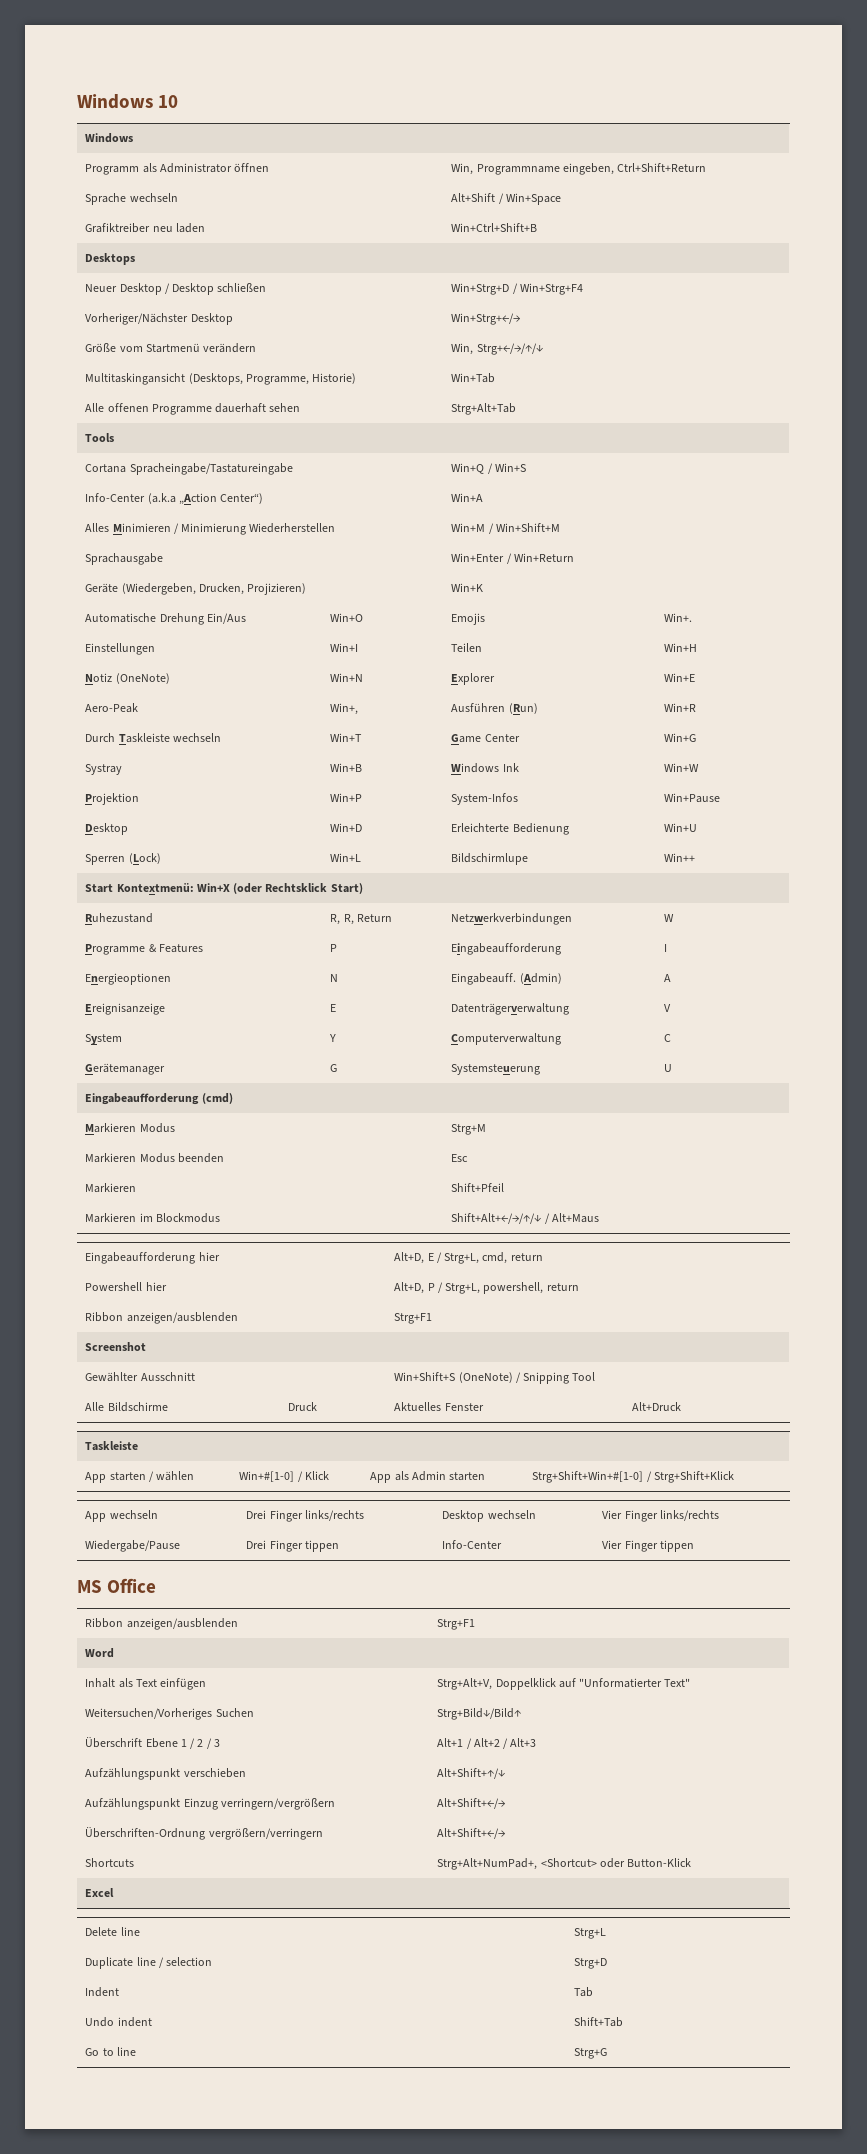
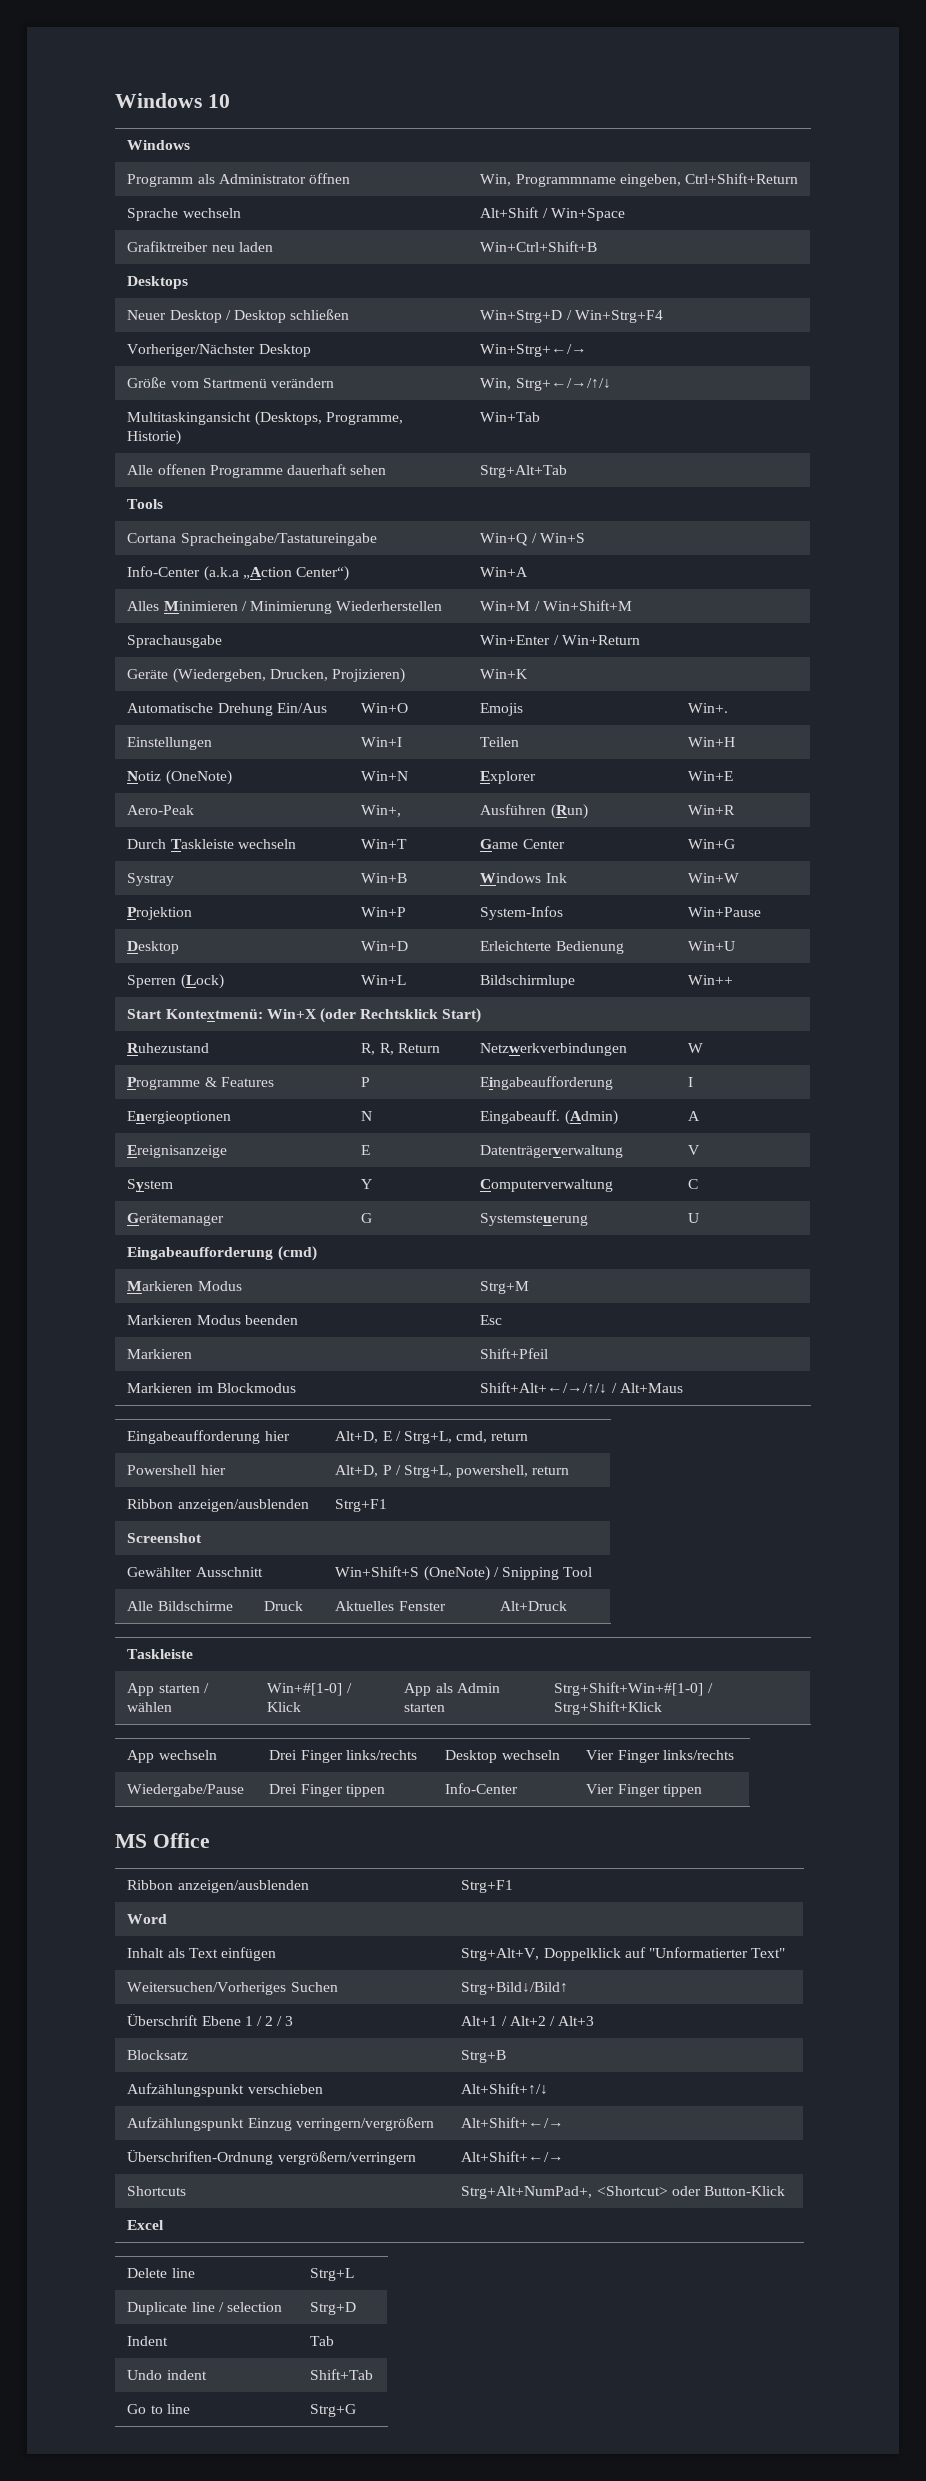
(537, 1742) none -> [127,2050,189,2060] [461,2050,507,2063] // Blocksatz | Strg+B

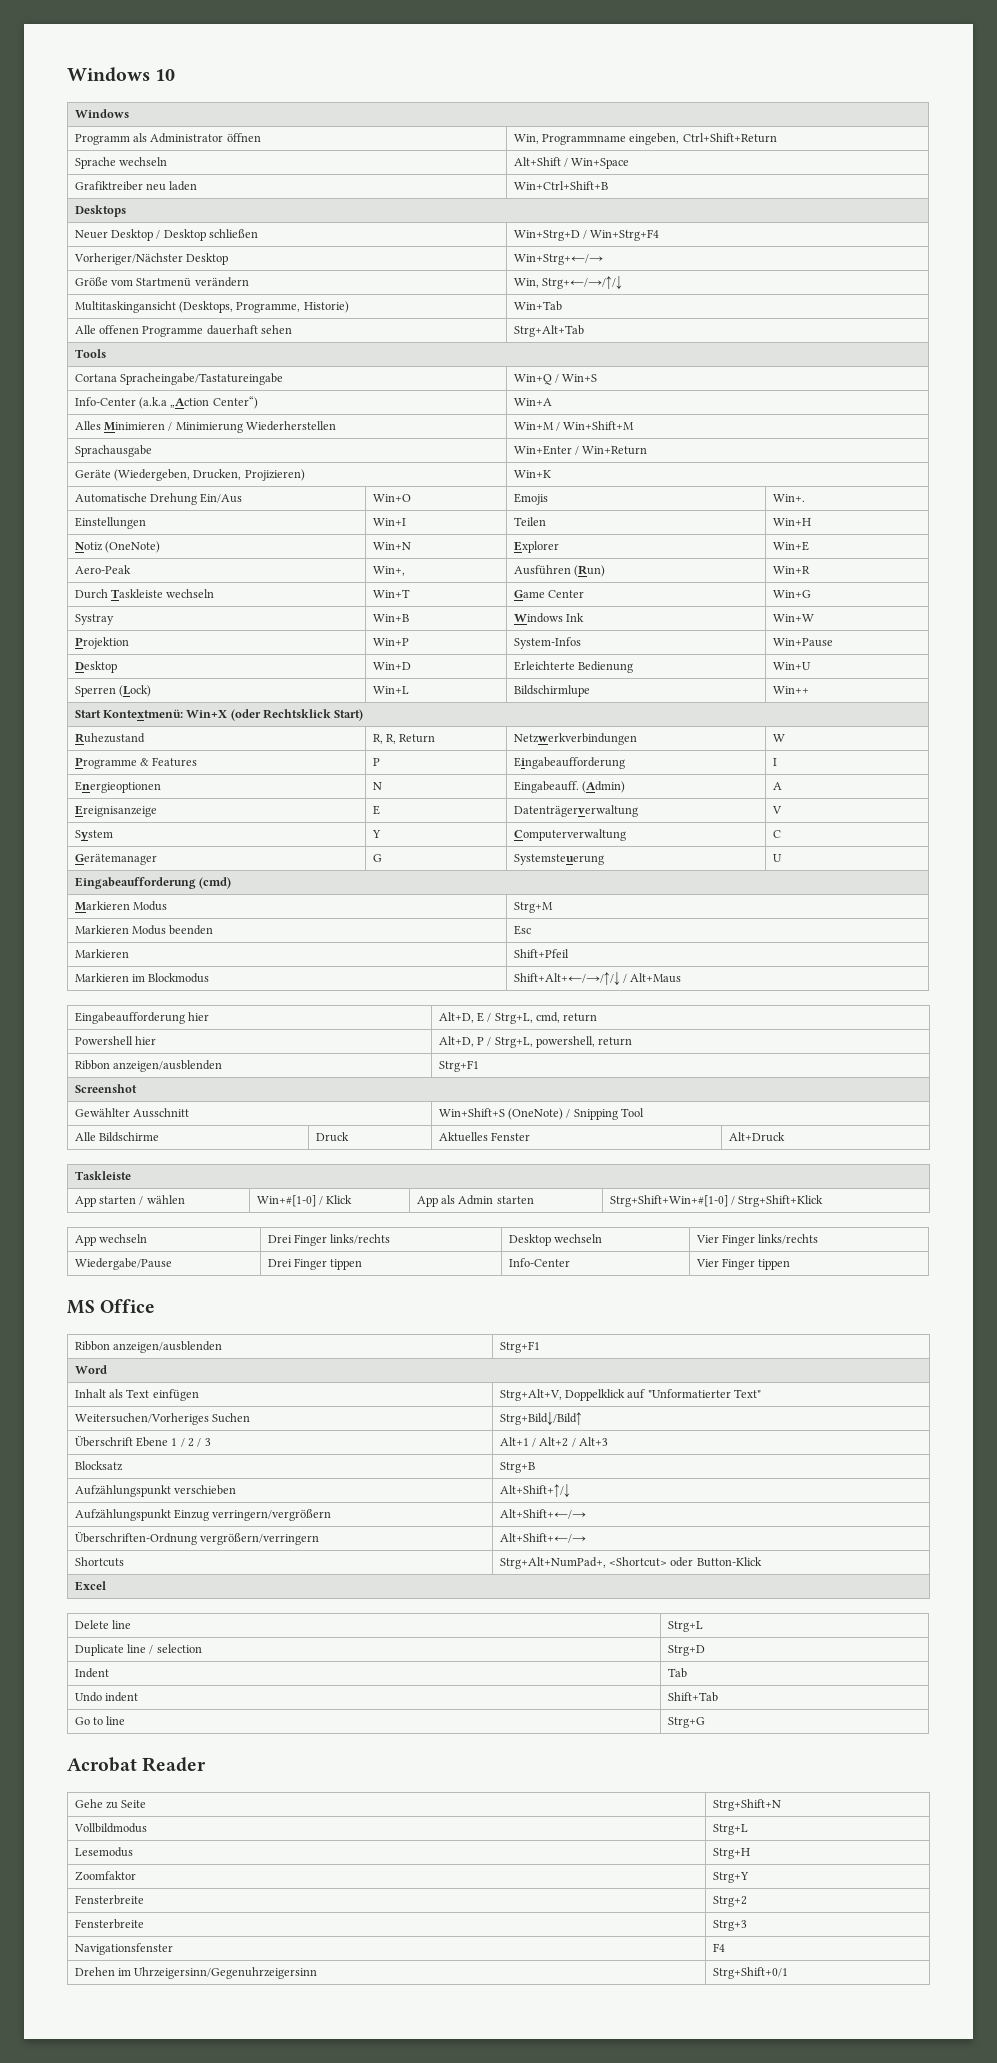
(357, 2410) none -> [67,1757,207,1772] [74,1799,147,1809] [712,1799,781,1811] [73,1823,147,1833] [712,1824,748,1835] [74,1847,133,1857] [712,1848,750,1859] [74,1871,136,1881] [712,1872,749,1883] [74,1895,144,1905] [712,1896,747,1907] [74,1919,144,1929] [712,1920,747,1931] [74,1943,173,1955] [712,1943,725,1952] [74,1967,318,1979] [712,1967,788,1979] // Acrobat Reader // Gehe zu Seite | Strg+Shift+N // Vollbildmodus | Strg+L // Lesemodus | Strg+H // Zoomfaktor | Strg+Y // Fensterbreite | Strg+2 // Fensterbreite | Strg+3 // Navigationsfenster | F4 // Drehen im Uhrzeigersinn/Gegenuhrzeigersinn | Strg+Shift+0/1

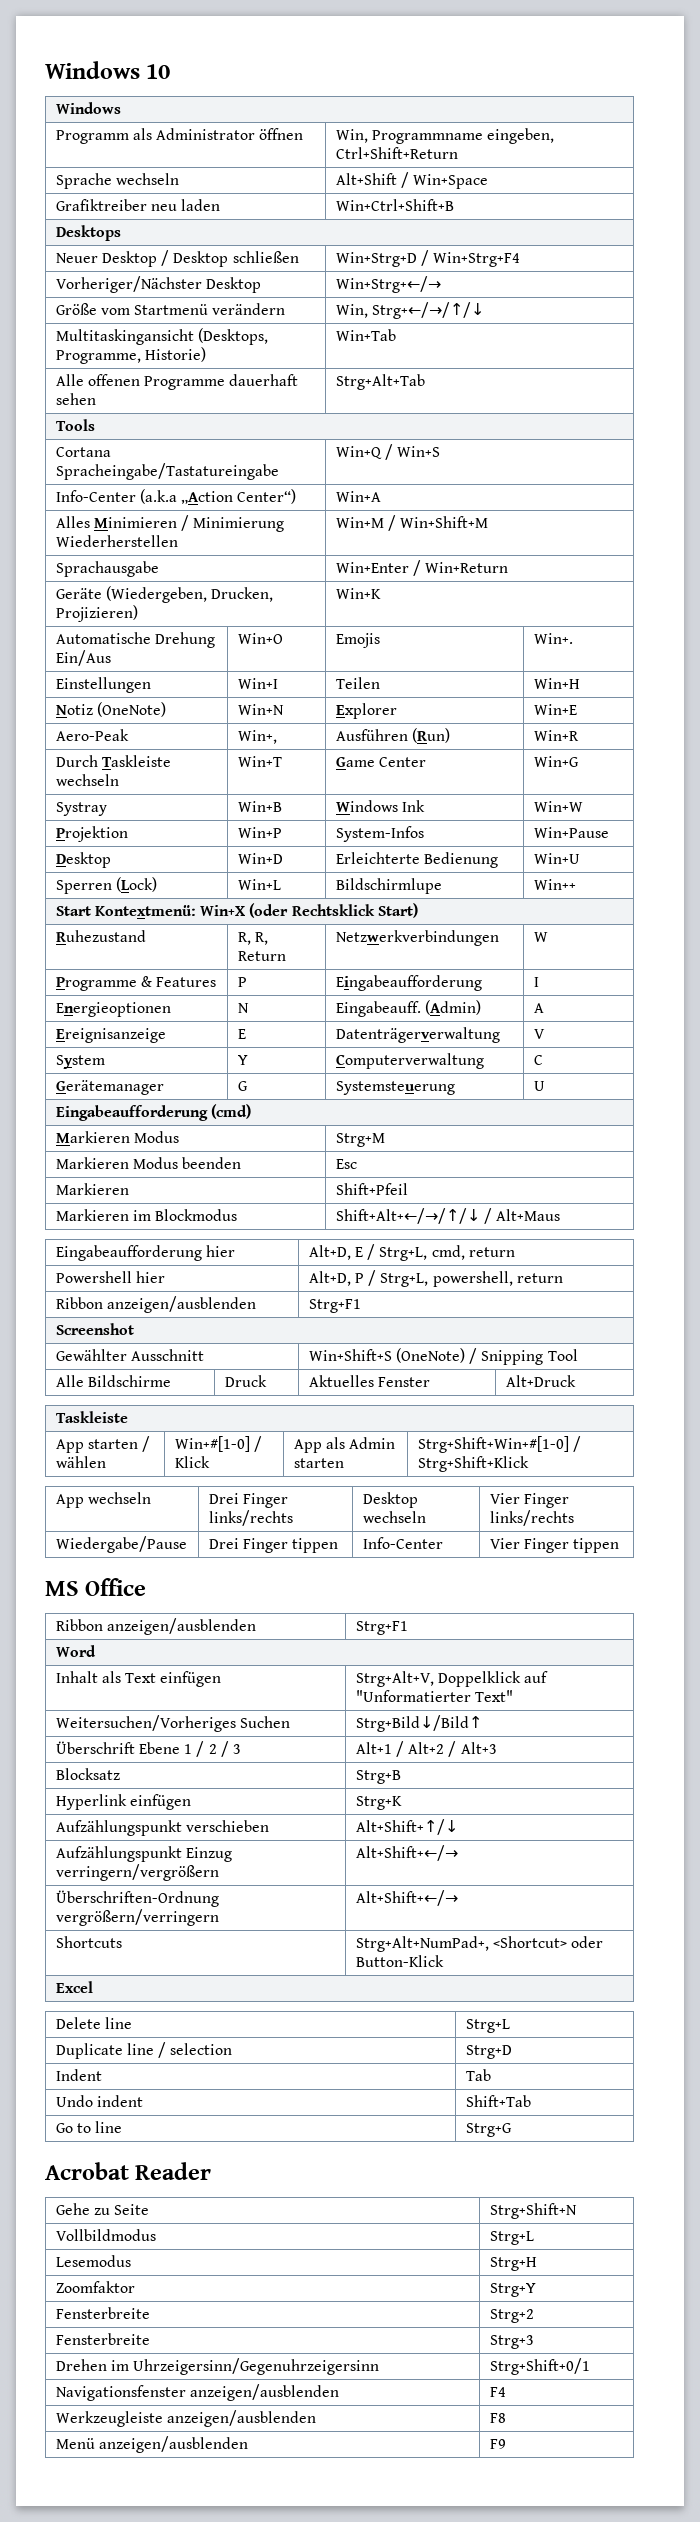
(535, 1467) none -> [55,1794,192,1810] [355,1796,402,1810] // Hyperlink einfügen | Strg+K
[74,1943,173,1955] [712,1943,725,1952] // Navigationsfenster | F4 -> (534, 2342) none
(788, 1973) none -> [55,2384,340,2401] [489,2387,506,2397] [55,2410,317,2427] [489,2413,506,2423] [55,2436,249,2453] [489,2439,506,2449] // Navigationsfenster anzeigen/ausblenden | F4 // Werkzeugleiste anzeigen/ausblenden | F8 // Menü anzeigen/ausblenden | F9

